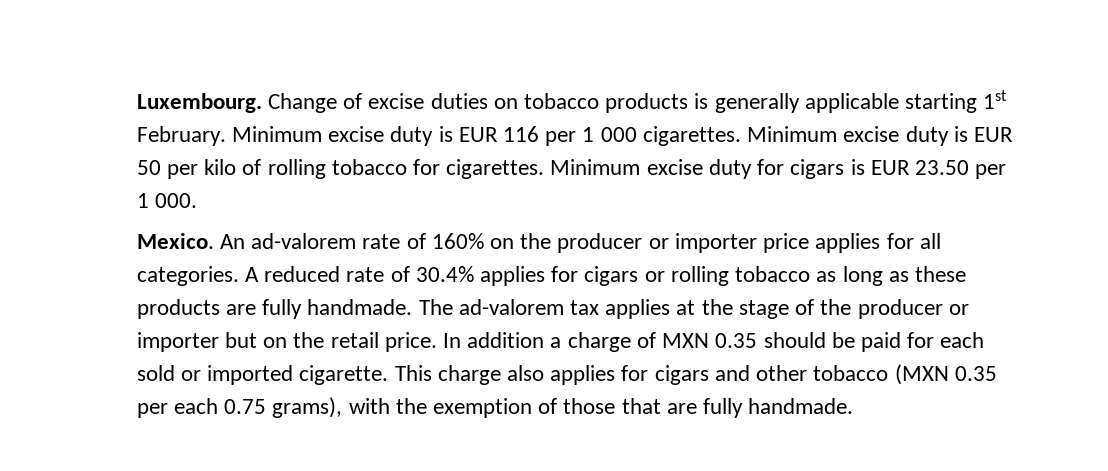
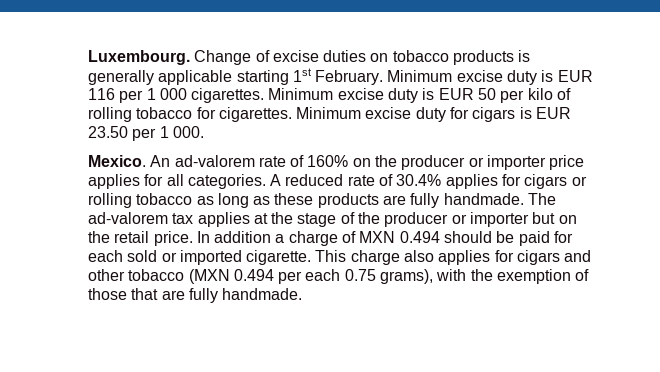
[715,333,758,348] 0.35 -> [399,231,440,243] 0.494
[954,366,997,381] 0.35 -> [233,269,274,281] 0.494

